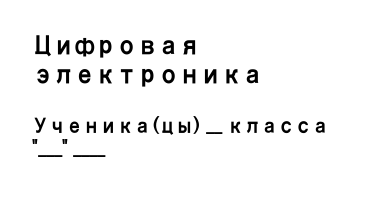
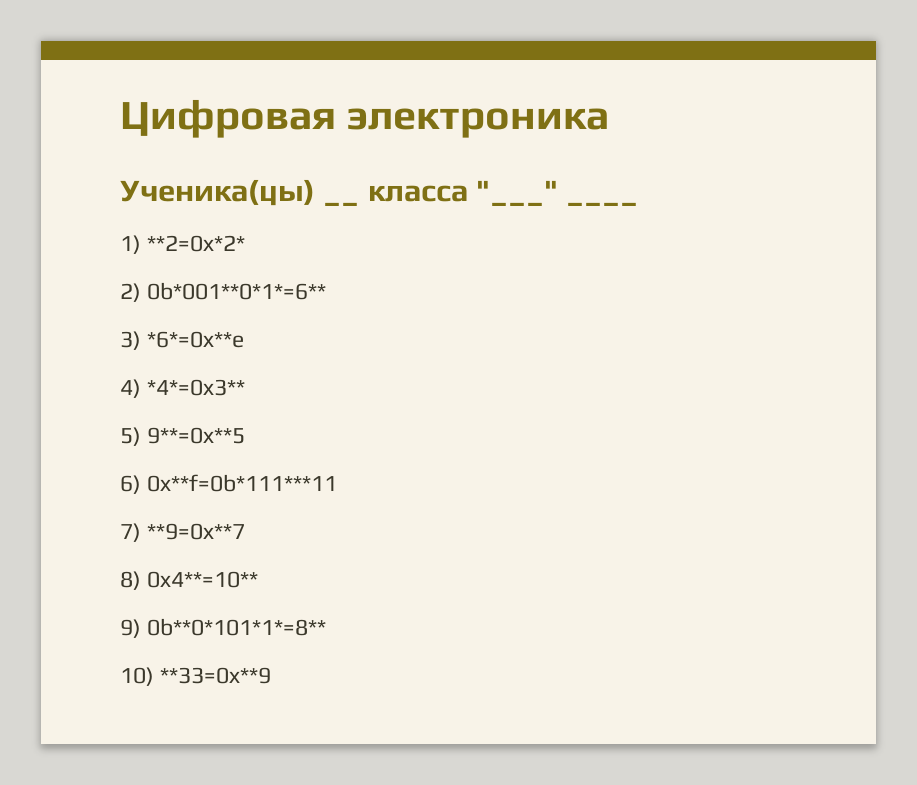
(107, 155) none -> [120,235,246,254] [120,282,327,302] [120,331,245,350] [120,379,246,398] [120,427,246,446] [120,474,338,494] [120,523,246,542] [120,571,259,590] [120,618,327,638] [120,667,272,686] // 1) **2=0x*2* // 2) 0b*001**0*1*=6** // 3) *6*=0x**e // 4) *4*=0x3** // 5) 9**=0x**5 // 6) 0x**f=0b*111***11 // 7) **9=0x**7 // 8) 0x4**=10** // 9) 0b**0*101*1*=8** // 10) **33=0x**9

